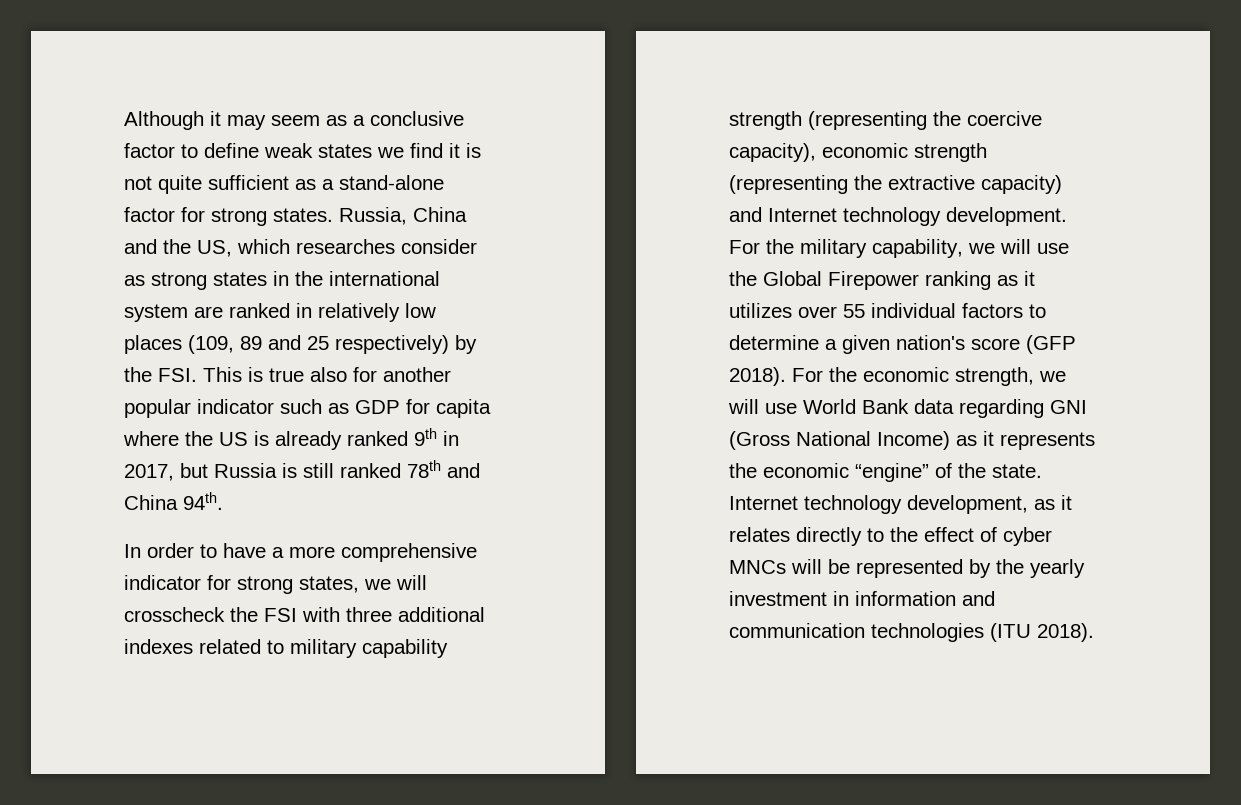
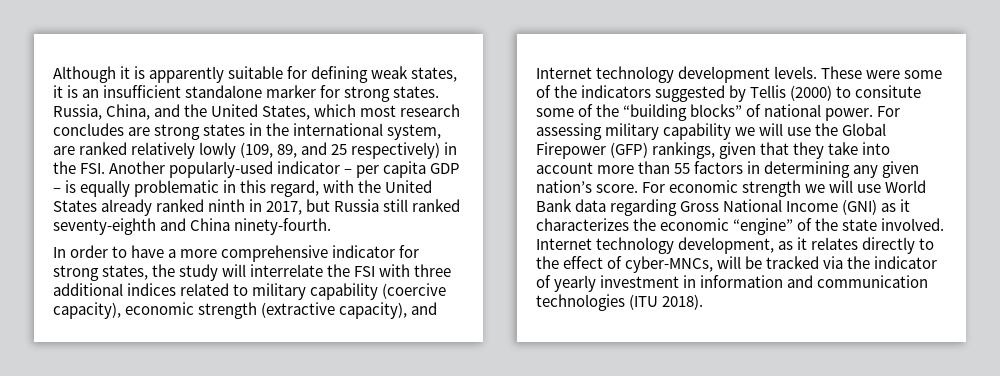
[227,111,464,130] [124,143,481,158] [124,175,444,194] [124,207,175,222] may seem as a conclusive factor to define weak states we find it is not quite sufficient as a stand-alone factor -> [134,66,458,83] [53,85,317,98] is apparently suitable for defining weak states, it is an insufficient standalone marker
[413,207,467,222] China -> [106,104,151,120] China,
[197,239,477,257] [124,275,145,286] US, which researches consider as -> [211,104,461,120] [53,123,151,136] United States, which most research concludes are
[124,304,188,322] system -> [387,124,442,140] system,
[296,303,436,322] [124,335,262,354] in relatively low places (109, 89 -> [131,142,298,159] relatively lowly (109, 89,
[455,335,477,354] by -> [444,142,458,155] in
[203,367,451,382] [124,399,491,418] [123,431,269,446] This is true also for another popular indicator such as GDP for capita where the US is -> [109,161,461,178] [53,180,433,197] [53,200,97,212] Another popularly-used indicator – per capita GDP – is equally problematic in this regard, with the United States
[414,428,437,446] 9th -> [208,199,246,212] ninth
[282,463,297,478] is -> (380, 205) none
[407,460,441,478] 78th -> [53,218,156,235] seventy-eighth
[183,492,223,510] 94th. -> [234,218,332,235] ninety-fourth.
[364,575,427,590] [124,607,225,622] we will crosscheck -> [152,264,324,281] the study will interrelate
[124,639,193,654] indexes -> [127,283,177,296] indices
[729,111,1042,130] [729,143,987,162] [729,175,1062,194] [729,207,1067,226] [729,239,963,258] strength (representing the coercive capacity), economic strength (representing the extractive capacity) and Internet technology development. For the military capability, -> [382,283,447,299] [53,302,438,319] [536,66,943,83] [536,85,922,102] [536,104,901,121] [536,123,732,140] (coercive capacity), economic strength (extractive capacity), and Internet technology development levels. These were some of the indicators suggested by Tellis (2000) to consitute some of the “building blocks” of national power. For assessing military capability
[925,271,1035,290] [729,303,1046,318] [729,335,1076,354] [729,367,1034,386] ranking as it utilizes over 55 individual factors to determine a given nation's score (GFP 2018). For the economic strength, -> [610,142,891,159] [536,161,920,178] [536,180,802,197] (GFP) rankings, given that they take into account more than 55 factors in determining any given nation’s score. For economic strength
[1050,400,1087,414] [729,431,1095,450] GNI (Gross National Income) as it represents -> [680,199,911,215] [536,218,629,231] Gross National Income (GNI) as it characterizes
[992,464,1042,478] state. -> [842,218,945,231] state involved.
[1003,527,1052,546] [729,559,1024,578] cyber MNCs will be represented by the -> [625,256,938,273] [536,275,551,288] cyber-MNCs, will be tracked via the indicator of

